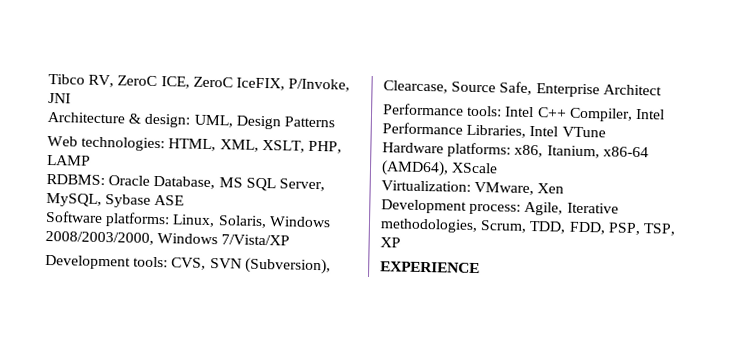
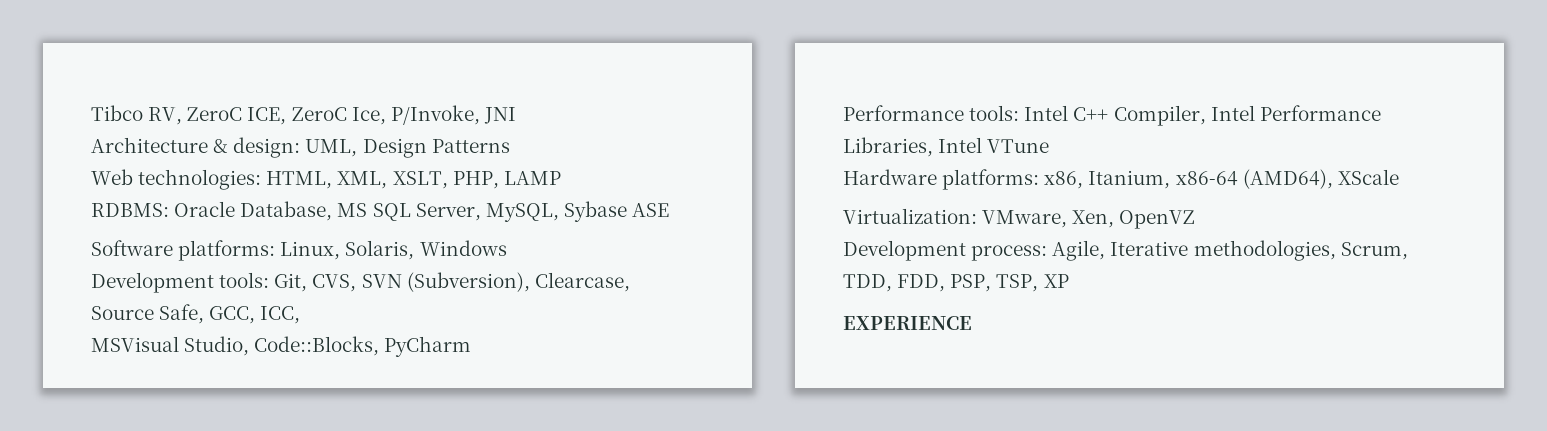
[235,77,285,91] IceFIX, -> [351,107,386,125] Ice,
[45,230,291,246] 2008/2003/2000, Windows 7/Vista/XP -> (507, 248) none
(169, 262) none -> [274,273,308,292] Git,
[535,83,662,98] Enterprise Architect -> [209,306,301,324] [91,336,472,357] GCC, ICC, // MSVisual Studio, Code::Blocks, PyCharm
[537,183,565,194] Xen -> [1072,210,1196,229] Xen, OpenVZ

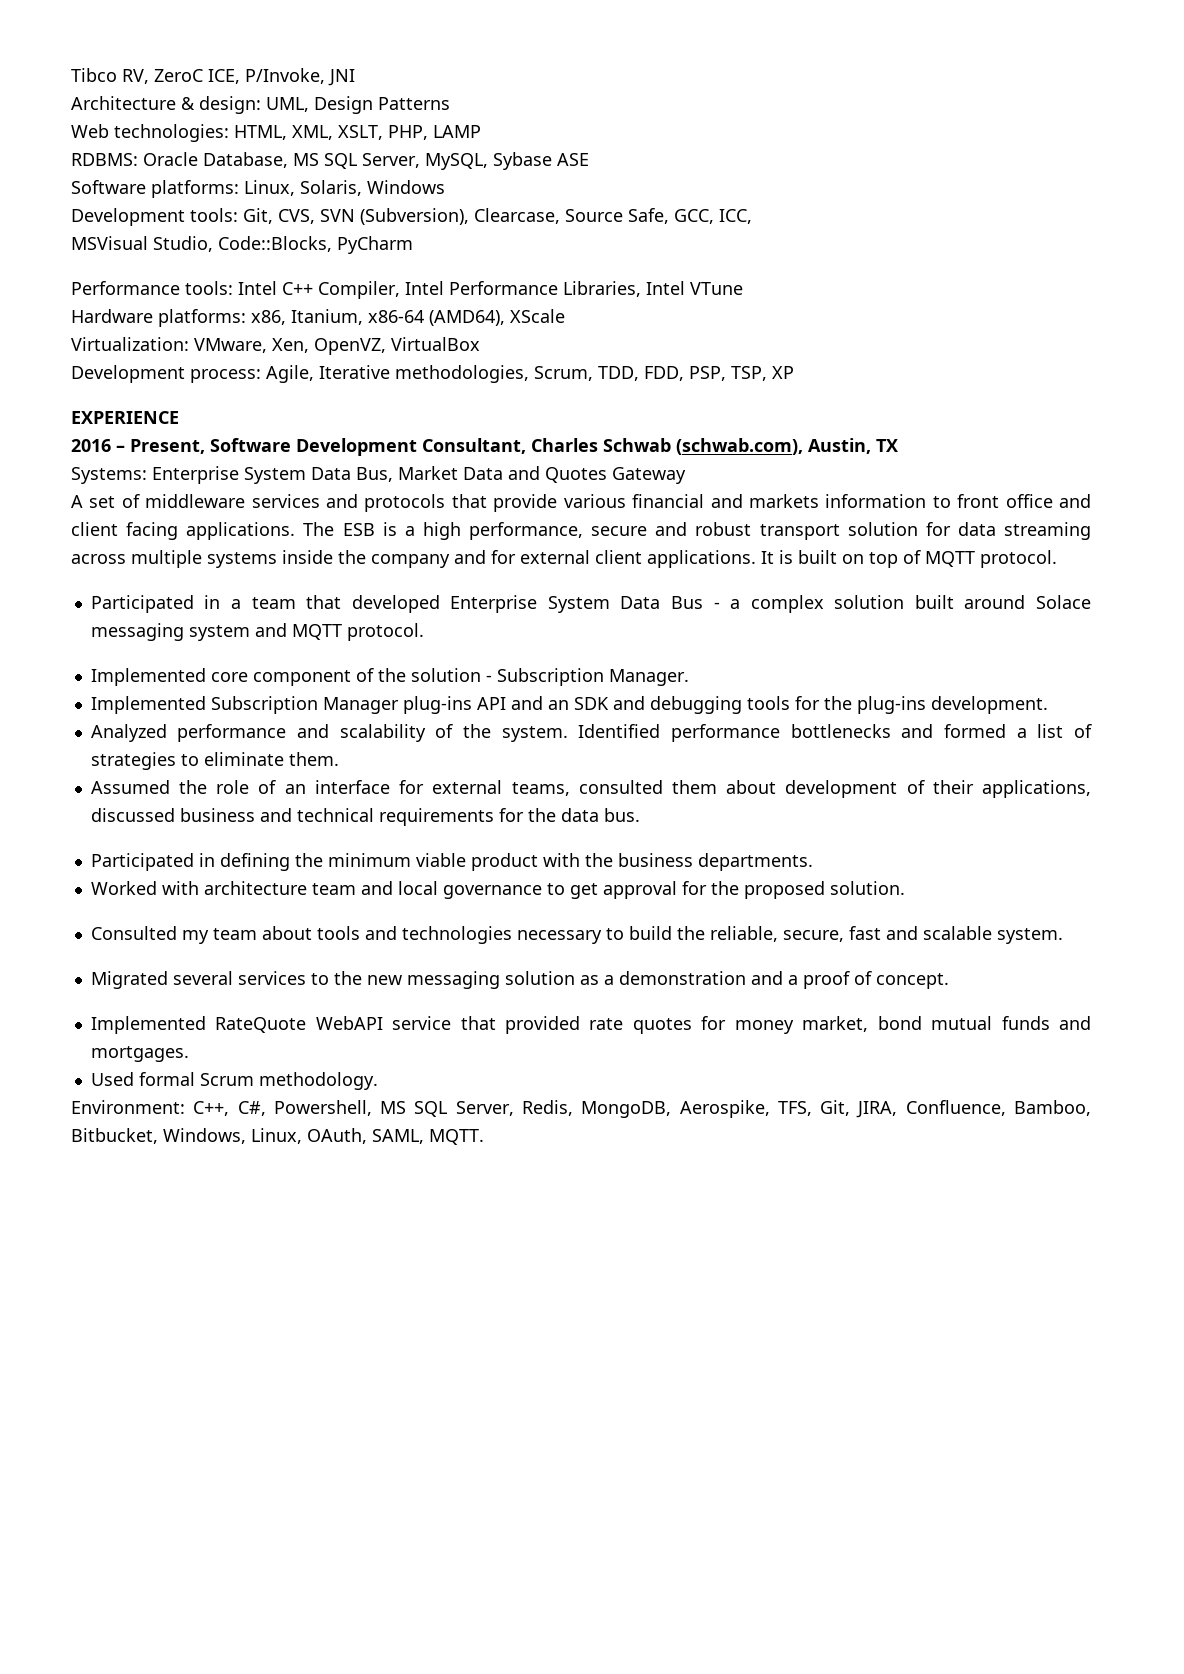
[291,107,386,125] ZeroC Ice, -> (240, 76) none
[1119,210,1196,229] OpenVZ -> [314,337,480,355] OpenVZ, VirtualBox
(972, 323) none -> [71,438,898,456] [71,466,686,484] [71,494,1091,512] [71,522,1091,540] [71,550,1057,568] [90,595,1092,613] [90,623,424,641] [90,668,689,686] [90,696,1048,714] [90,724,1092,742] [90,752,339,770] [90,780,1091,798] [90,808,640,826] [90,853,813,871] [90,881,905,899] [90,926,1063,944] [90,971,949,989] [90,1016,1092,1034] [90,1046,189,1062] [90,1072,378,1090] [71,1100,1092,1118] [71,1128,484,1145] // 2016 – Present, Software Development Consultant, Charles Schwab (schwab.com), Austin, TX // Systems: Enterprise System Data Bus, Market Data and Quotes Gateway // A set of middleware services and protocols that provide various financial and markets information to front office and client facing applications. The ESB is a high performance, secure and robust transport solution for data streaming across multiple systems inside the company and for external client applications. It is built on top of MQTT protocol. // Participated in a team that developed Enterprise System Data Bus - a complex solution built around Solace messaging system and MQTT protocol. // Implemented core component of the solution - Subscription Manager. // Implemented Subscription Manager plug-ins API and an SDK and debugging tools for the plug-ins development. // Analyzed performance and scalability of the system. Identified performance bottlenecks and formed a list of strategies to eliminate them. // Assumed the role of an interface for external teams, consulted them about development of their applications, discussed business and technical requirements for the data bus. // Participated in defining the minimum viable product with the business departments. // Worked with architecture team and local governance to get approval for the proposed solution. // Consulted my team about tools and technologies necessary to build the reliable, secure, fast and scalable system. // Migrated several services to the new messaging solution as a demonstration and a proof of concept. // Implemented RateQuote WebAPI service that provided rate quotes for money market, bond mutual funds and mortgages. // Used formal Scrum methodology. // Environment: C++, C#, Powershell, MS SQL Server, Redis, MongoDB, Aerospike, TFS, Git, JIRA, Confluence, Bamboo, Bitbucket, Windows, Linux, OAuth, SAML, MQTT.

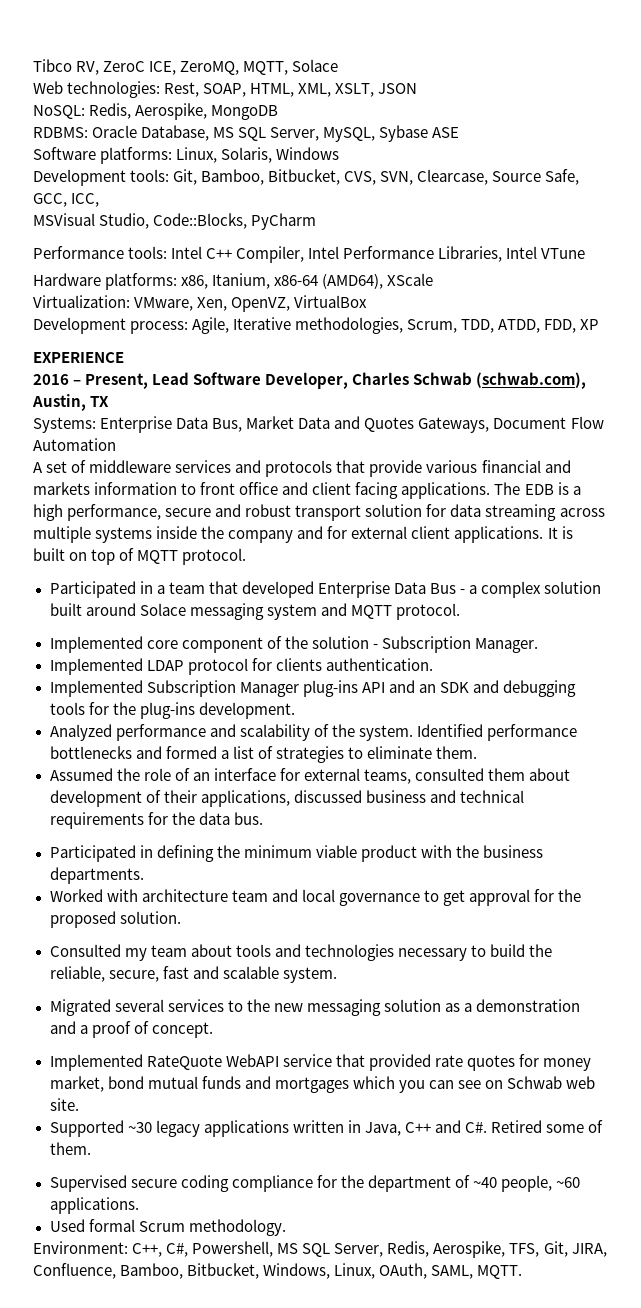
[245,68,355,86] [71,96,450,114] P/Invoke, JNI // Architecture & design: UML, Design Patterns -> [180,59,339,75] ZeroMQ, MQTT, Solace
(229, 133) none -> [164,82,247,97] Rest, SOAP,
[388,125,481,140] PHP, LAMP -> [378,83,418,94] [33,103,279,120] JSON // NoSQL: Redis, Aerospike, MongoDB
[278,208,469,225] CVS, SVN (Subversion), -> [201,169,414,185] Bamboo, Bitbucket, CVS, SVN,
[644,366,767,381] FDD, PSP, TSP, -> [498,319,577,333] ATDD, FDD,
[210,438,526,456] Software Development Consultant, -> [152,372,349,389] Lead Software Developer,
[244,467,306,484] System -> (173, 424) none
[612,467,686,484] Gateway -> [418,416,604,433] [33,438,116,451] Gateways, Document Flow Automation
[342,523,375,536] ESB -> [524,484,554,495] EDB
[547,596,610,613] System -> (390, 589) none
(689, 677) none -> [49,658,433,675] // Implemented LDAP protocol for clients authentication.
[90,1046,189,1062] mortgages. -> [274,1076,596,1093] [49,1098,79,1111] [49,1120,604,1137] [49,1142,91,1155] [49,1175,580,1192] [49,1197,139,1214] mortgages which you can see on Schwab web site. // Supported ~30 legacy applications written in Java, C++ and C#. Retired some of them. // Supervised secure coding compliance for the department of ~40 people, ~60 applications.
[581,1101,672,1118] MongoDB, -> (430, 1249) none

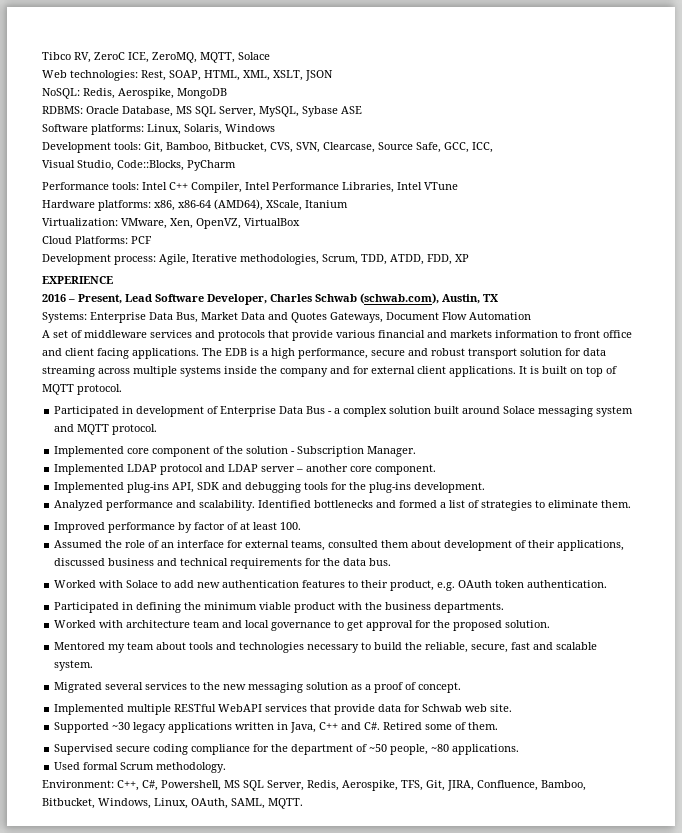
[33,213,95,226] MSVisual -> [42,160,75,168] Visual
[212,273,271,289] Itanium, -> (175, 205) none
[387,273,434,286] XScale -> [266,200,348,211] XScale, Itanium
(368, 301) none -> [42,236,152,244] // Cloud Platforms: PCF
[156,581,314,598] a team that developed -> [136,406,219,417] development of
[251,658,433,671] [49,680,436,697] for clients authentication. // Implemented Subscription Manager plug-ins API and an -> [205,464,437,475] [54,482,195,493] and LDAP server – another core component. // Implemented plug-ins API,
[239,724,577,741] scalability of the system. Identified performance -> [199,500,312,511] scalability. Identified
(477, 752) none -> [54,522,302,533] // Improved performance by factor of at least 100.
(263, 818) none -> [54,580,608,591] // Worked with Solace to add new authentication features to their product, e.g. OAuth token authentication.
[49,944,121,957] Consulted -> [54,642,106,650] Mentored
[476,999,581,1012] [49,1021,88,1034] demonstration and a -> (372, 687) none
[146,1054,591,1071] [49,1076,504,1093] RateQuote WebAPI service that provided rate quotes for money market, bond mutual funds and mortgages which you can see on -> [127,704,421,715] multiple RESTful WebAPI services that provide data for
[472,1175,580,1192] ~40 people, ~60 -> [369,744,450,755] ~50 people, ~80

